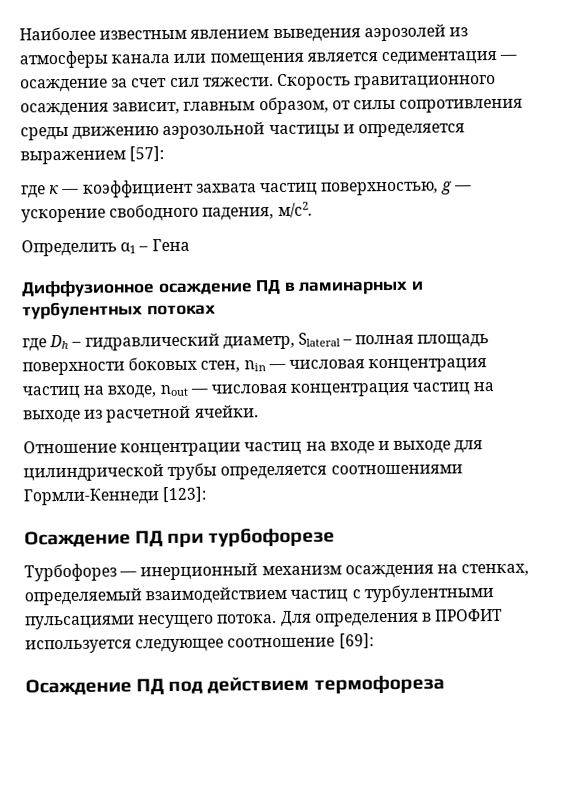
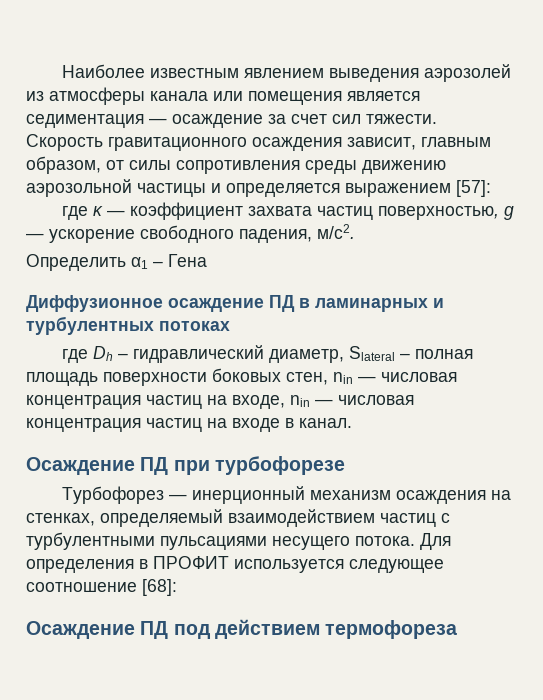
[159,382,495,397] [23,405,259,424] [23,440,484,457] [23,462,463,482] [23,486,207,506] nout — числовая концентрация частиц на выходе из расчетной ячейки. // Отношение концентрации частиц на входе и выходе для цилиндрической трубы определяется соотношениями Гормли-Кеннеди [123]: -> [290,395,414,407] [26,418,352,432] nin — числовая концентрация частиц на входе в канал.
[338,633,374,649] [69]: -> [142,579,177,596] [68]:

